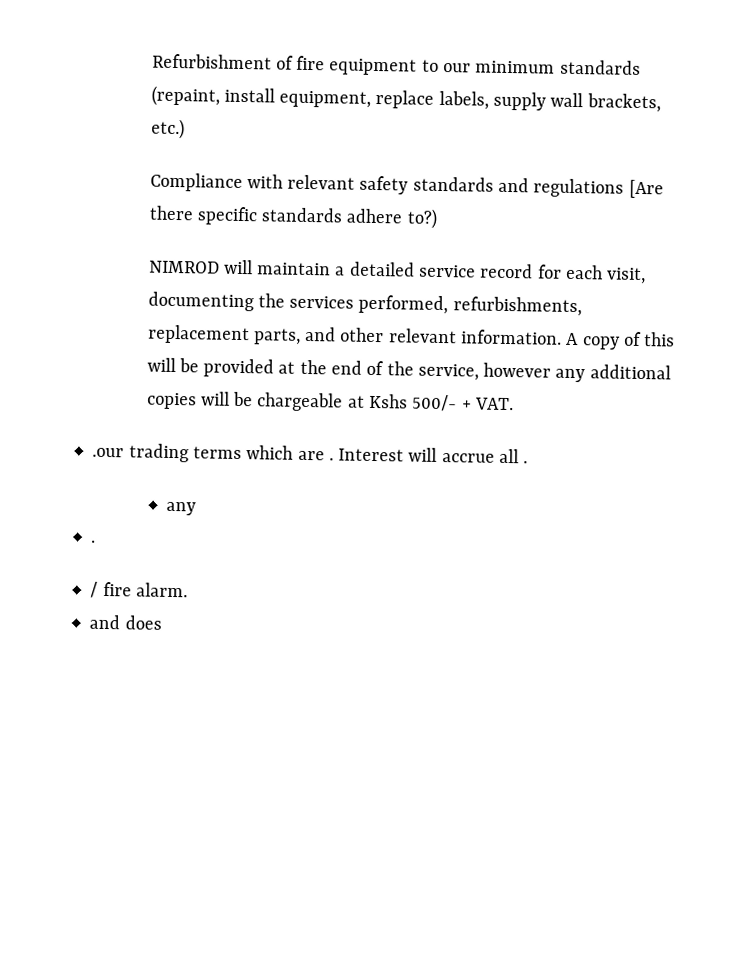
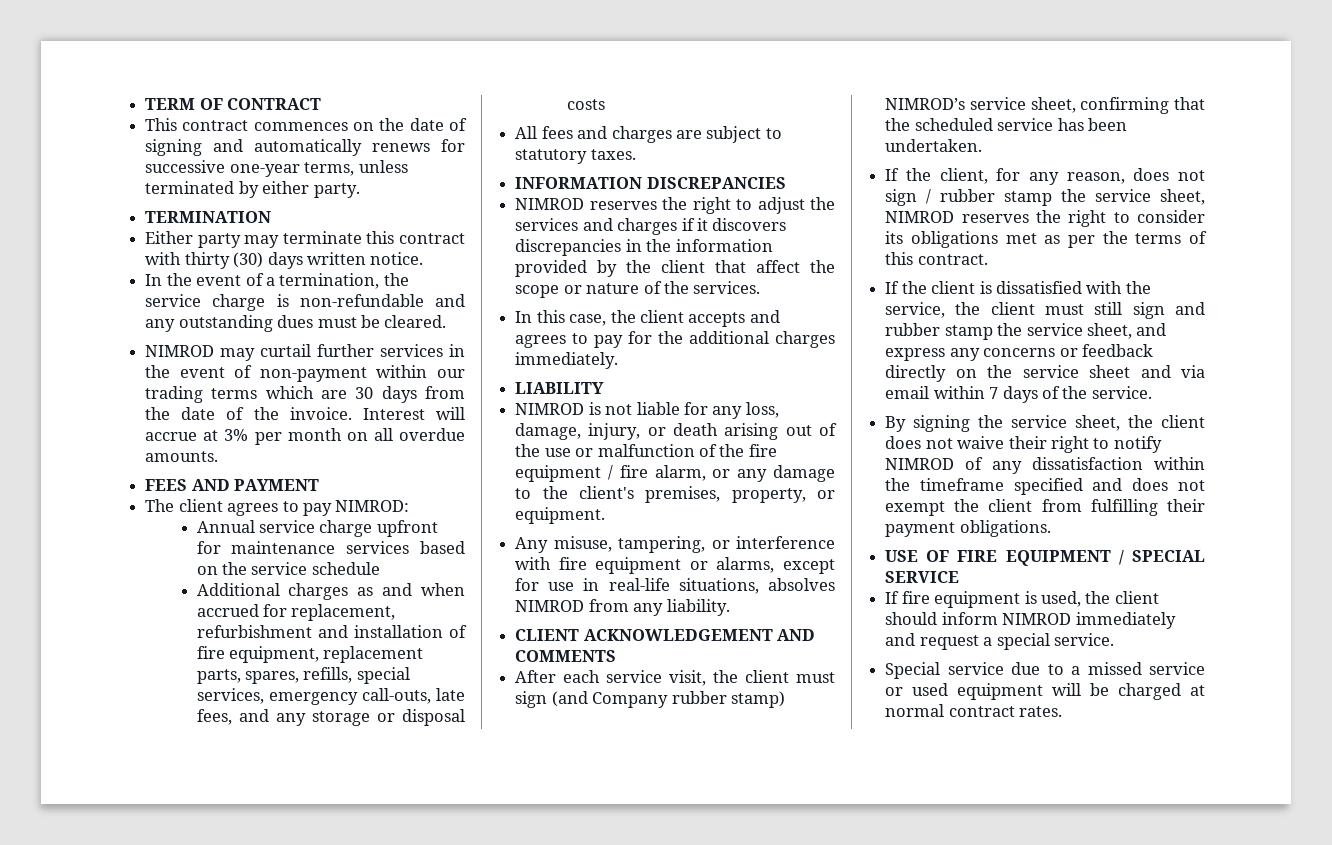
[151,53,641,76] [150,85,661,113] [150,118,185,140] [149,172,664,199] [148,205,438,229] [148,259,647,285] [147,291,582,317] [147,324,676,350] [146,357,671,383] [146,391,514,412] [92,443,529,464] [166,501,197,516] [91,539,97,543] [90,581,188,598] [89,614,162,630] Refurbishment of fire equipment to our minimum standards (repaint, install equipment, replace labels, supply wall brackets, etc.) // Compliance with relevant safety standards and regulations [Are there specific standards adhere to?) // NIMROD will maintain a detailed service record for each visit, documenting the services performed, refurbishments, replacement parts, and other relevant information. A copy of this will be provided at the end of the service, however any additional copies will be chargeable at Kshs 500/- + VAT. // .our trading terms which are . Interest will accrue all . // any // . // / fire alarm. // and does -> [145,98,322,110] [145,118,467,131] [145,139,466,156] [145,160,408,177] [145,181,360,198] [145,211,272,223] [145,231,466,248] [145,252,424,269] [145,273,409,289] [145,294,466,311] [145,315,447,332] [145,344,466,361] [145,365,466,382] [145,386,466,403] [145,407,465,420] [145,428,465,445] [145,451,219,462] [145,479,320,491] [145,499,410,516] [196,520,438,537] [196,541,465,554] [196,562,380,575] [196,583,466,600] [196,604,396,621] [196,625,467,638] [196,646,424,663] [196,667,410,684] [196,688,465,705] [196,709,465,726] [566,99,605,110] [515,126,782,143] [515,149,636,164] [515,177,786,189] [515,197,835,214] [515,218,787,235] [515,239,773,256] [515,260,835,277] [515,281,761,298] [515,310,780,327] [515,331,835,348] [515,352,619,369] [515,382,605,394] [515,402,779,419] [515,423,837,440] [515,444,777,457] [515,465,835,482] [515,486,835,503] [515,507,606,524] [515,536,835,553] [515,557,835,574] [515,578,835,594] [515,599,730,616] [515,629,816,641] [515,650,617,662] [515,670,835,686] [515,691,785,708] [885,97,1205,114] [885,118,1127,131] [885,139,983,152] [885,168,1205,185] [885,189,1205,206] [885,210,1205,227] [885,231,1207,248] [885,252,988,265] [885,281,1151,294] [885,302,1205,319] [885,323,1167,340] [885,344,1153,361] [885,365,1205,382] [885,386,1152,403] [885,415,1205,432] [885,436,1162,453] [885,457,1205,474] [885,478,1205,495] [885,499,1205,516] [885,520,1051,537] [885,550,1205,566] [885,571,960,583] [885,591,1159,608] [885,612,1176,629] [885,633,1114,650] [885,662,1205,679] [885,683,1205,700] [885,704,1063,717] TERM OF CONTRACT // This contract commences on the date of signing and automatically renews for successive one-year terms, unless terminated by either party. // TERMINATION // Either party may terminate this contract with thirty (30) days written notice. // In the event of a termination, the service charge is non-refundable and any outstanding dues must be cleared. // NIMROD may curtail further services in the event of non-payment within our trading terms which are 30 days from the date of the invoice. Interest will accrue at 3% per month on all overdue amounts. // FEES AND PAYMENT // The client agrees to pay NIMROD: // Annual service charge upfront for maintenance services based on the service schedule // Additional charges as and when accrued for replacement, refurbishment and installation of fire equipment, replacement parts, spares, refills, special services, emergency call-outs, late fees, and any storage or disposal costs // All fees and charges are subject to statutory taxes. // INFORMATION DISCREPANCIES // NIMROD reserves the right to adjust the services and charges if it discovers discrepancies in the information provided by the client that affect the scope or nature of the services. // In this case, the client accepts and agrees to pay for the additional charges immediately. // LIABILITY // NIMROD is not liable for any loss, damage, injury, or death arising out of the use or malfunction of the fire equipment / fire alarm, or any damage to the client's premises, property, or equipment. // Any misuse, tampering, or interference with fire equipment or alarms, except for use in real-life situations, absolves NIMROD from any liability. // CLIENT ACKNOWLEDGEMENT AND COMMENTS // After each service visit, the client must sign (and Company rubber stamp) NIMROD’s service sheet, confirming that the scheduled service has been undertaken. // If the client, for any reason, does not sign / rubber stamp the service sheet, NIMROD reserves the right to consider its obligations met as per the terms of this contract. // If the client is dissatisfied with the service, the client must still sign and rubber stamp the service sheet, and express any concerns or feedback directly on the service sheet and via email within 7 days of the service. // By signing the service sheet, the client does not waive their right to notify NIMROD of any dissatisfaction within the timeframe specified and does not exempt the client from fulfilling their payment obligations. // USE OF FIRE EQUIPMENT / SPECIAL SERVICE // If fire equipment is used, the client should inform NIMROD immediately and request a special service. // Special service due to a missed service or used equipment will be charged at normal contract rates.

